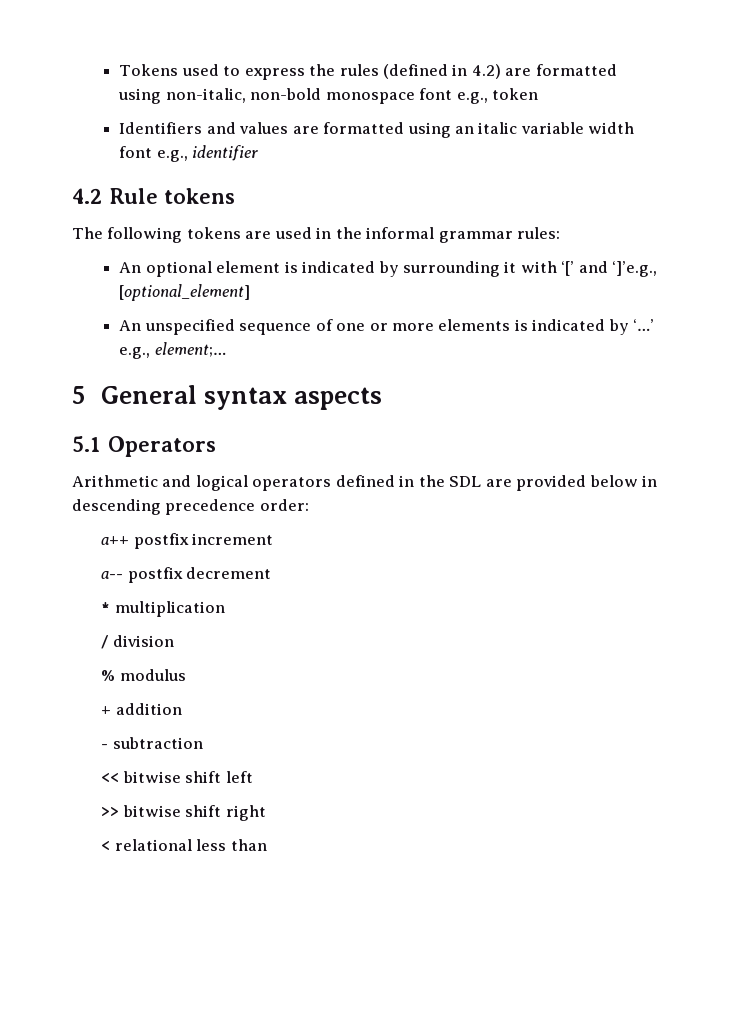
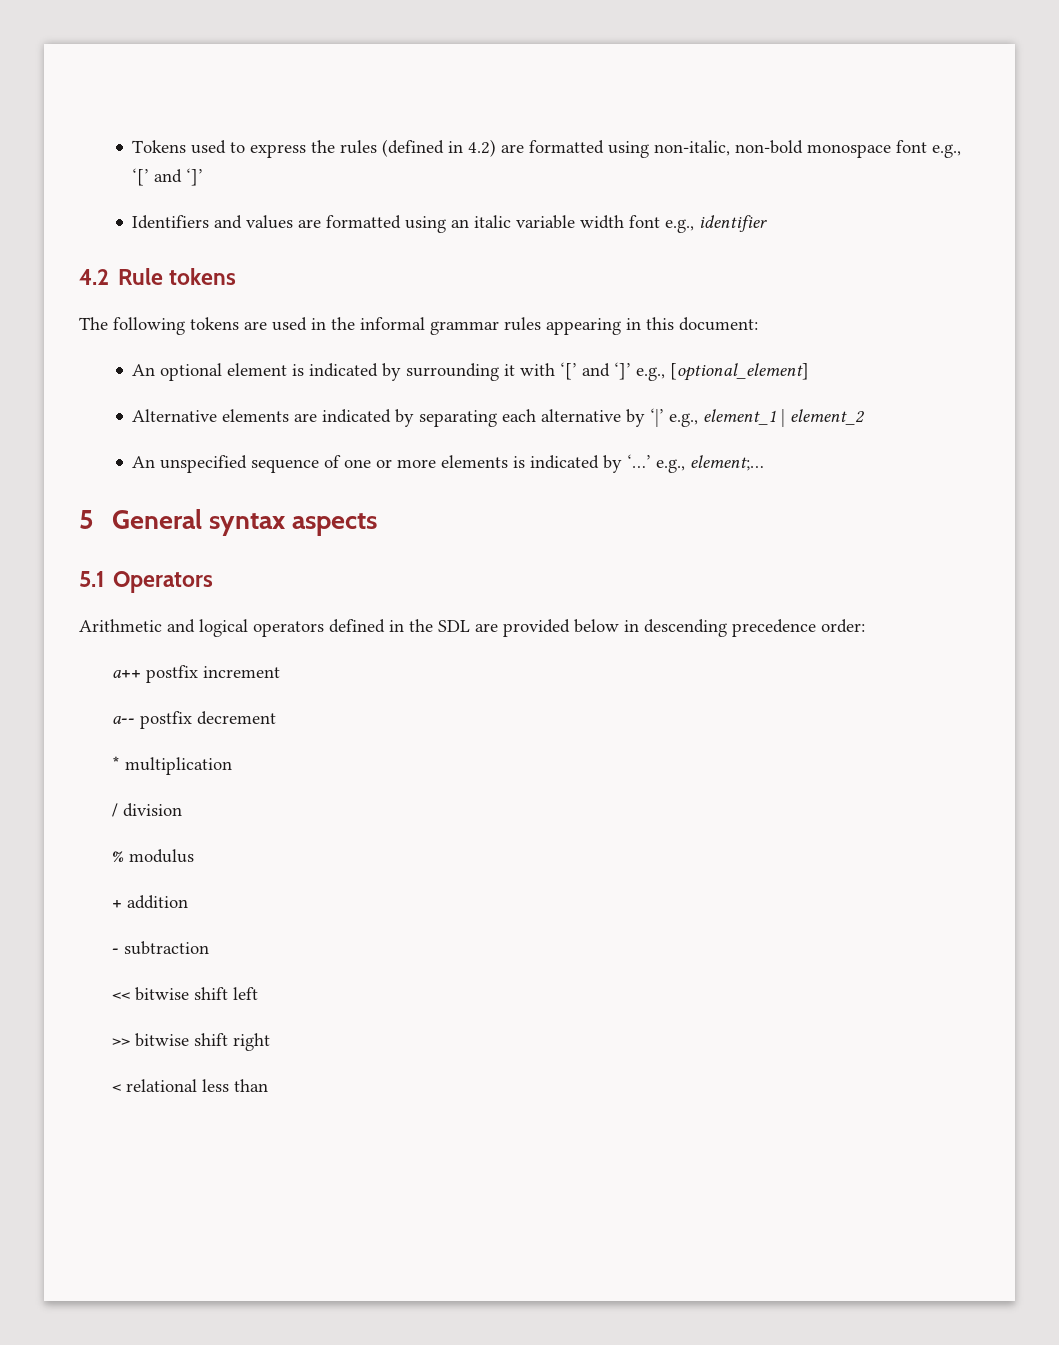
[492,88,539,100] token -> [132,168,204,186] ‘[’ and ‘]’
[517,227,561,239] rules: -> [504,317,758,335] rules appearing in this document:
[612,261,658,277] ‘]’e.g., -> [614,362,666,381] ‘]’ e.g.,
(251, 292) none -> [132,408,866,427] // Alternative elements are indicated by separating each alternative by ‘|’ e.g., element_1 | element_2

